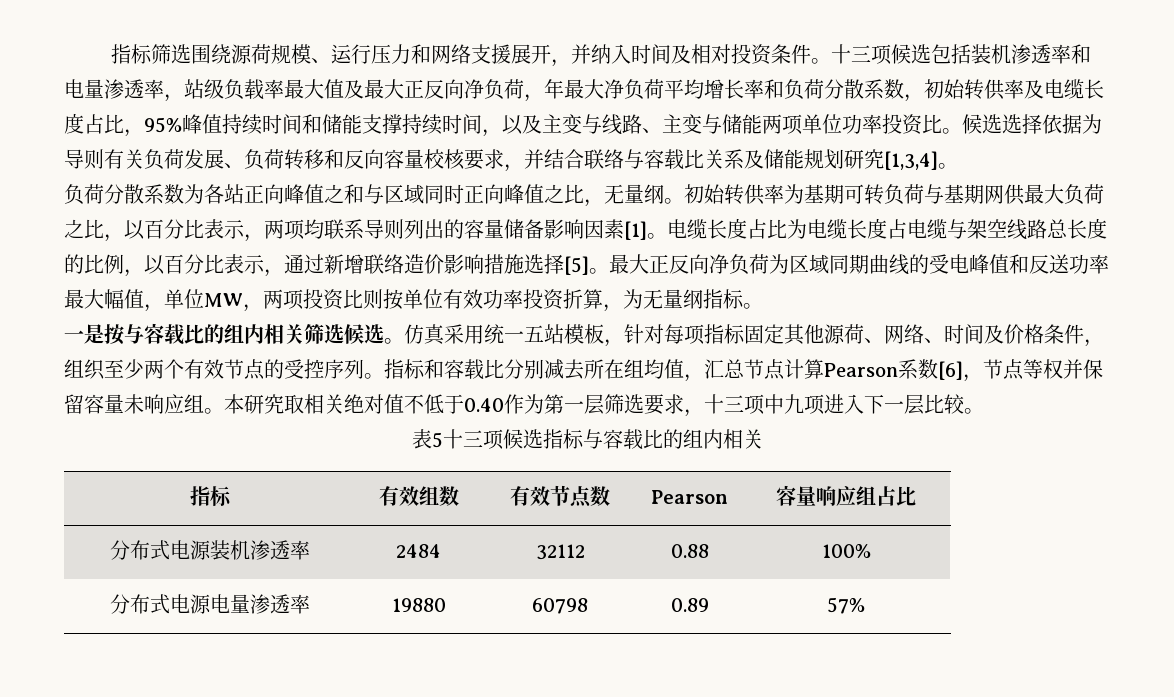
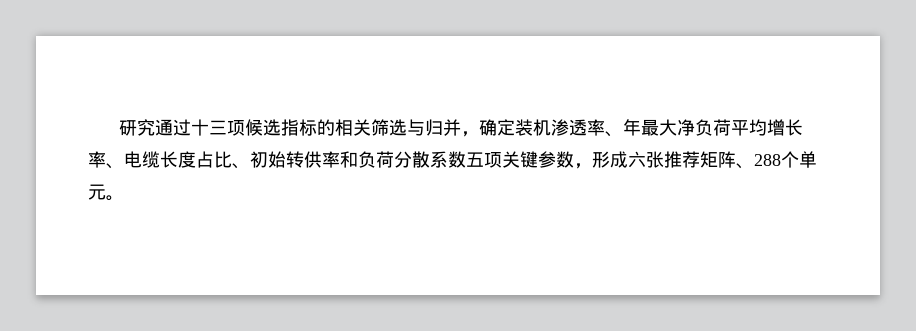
[111,44,1092,67] [64,79,544,102] 指标筛选围绕源荷规模、运行压力和网络支援展开，并纳入时间及相对投资条件。十三项候选包括装机渗透率和电量渗透率，站级负载率最大值及最大正反向净负荷， -> [118,119,623,137] 研究通过十三项候选指标的相关筛选与归并，确定装机渗透率、
[764,79,1104,102] [64,113,1102,137] [64,149,958,172] [64,184,1104,207] [64,218,1107,242] [64,254,1109,277] [64,289,763,312] [64,323,1104,347] [64,359,1103,382] [64,394,984,417] [411,429,763,450] [189,486,232,507] [378,486,459,506] [510,485,610,508] [651,490,728,504] [776,485,917,506] [109,540,310,560] [396,544,441,558] [535,544,585,560] [670,544,709,558] [821,544,871,558] [109,594,310,614] [391,598,446,612] [532,598,588,614] [670,598,709,612] [827,597,865,614] 和负荷分散系数，初始转供率及电缆长度占比，95%峰值持续时间和储能支撑持续时间，以及主变与线路、主变与储能两项单位功率投资比。候选选择依据为导则有关负荷发展、负荷转移和反向容量校核要求，并结合联络与容载比关系及储能规划研究[1,3,4]。 // 负荷分散系数为各站正向峰值之和与区域同时正向峰值之比，无量纲。初始转供率为基期可转负荷与基期网供最大负荷之比，以百分比表示，两项均联系导则列出的容量储备影响因素[1]。电缆长度占比为电缆长度占电缆与架空线路总长度的比例，以百分比表示，通过新增联络造价影响措施选择[5]。最大正反向净负荷为区域同期曲线的受电峰值和反送功率最大幅值，单位MW，两项投资比则按单位有效功率投资折算，为无量纲指标。 // 一是按与容载比的组内相关筛选候选。仿真采用统一五站模板，针对每项指标固定其他源荷、网络、时间及价格条件，组织至少两个有效节点的受控序列。指标和容载比分别减去所在组均值，汇总节点计算Pearson系数[6]，节点等权并保留容量未响应组。本研究取相关绝对值不低于0.40作为第一层筛选要求，十三项中九项进入下一层比较。 // 表5十三项候选指标与容载比的组内相关 // 指标 | 有效组数 | 有效节点数 | Pearson | 容量响应组占比 // 分布式电源装机渗透率 | 2484 | 32112 | 0.88 | 100% // 分布式电源电量渗透率 | 19880 | 60798 | 0.89 | 57% -> [106,151,817,169] [88,184,124,201] 、电缆长度占比、初始转供率和负荷分散系数五项关键参数，形成六张推荐矩阵、288个单元。

